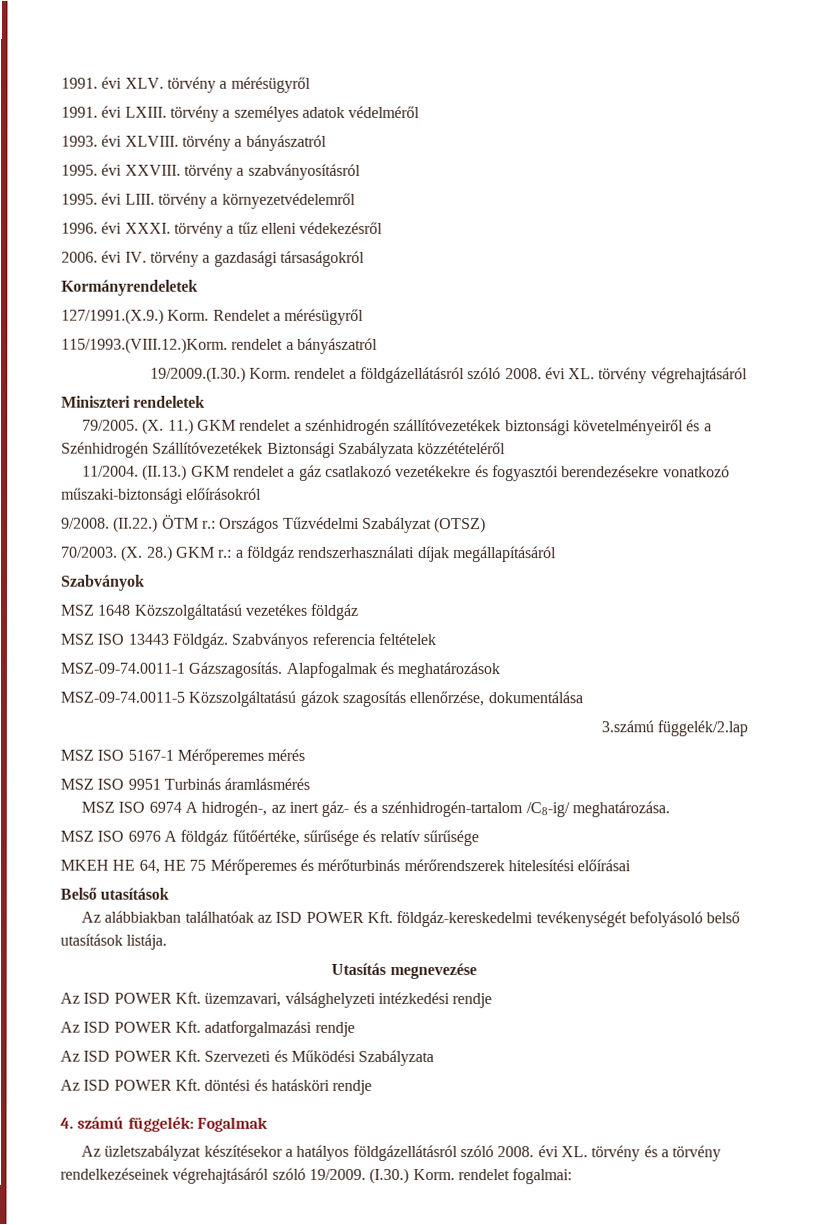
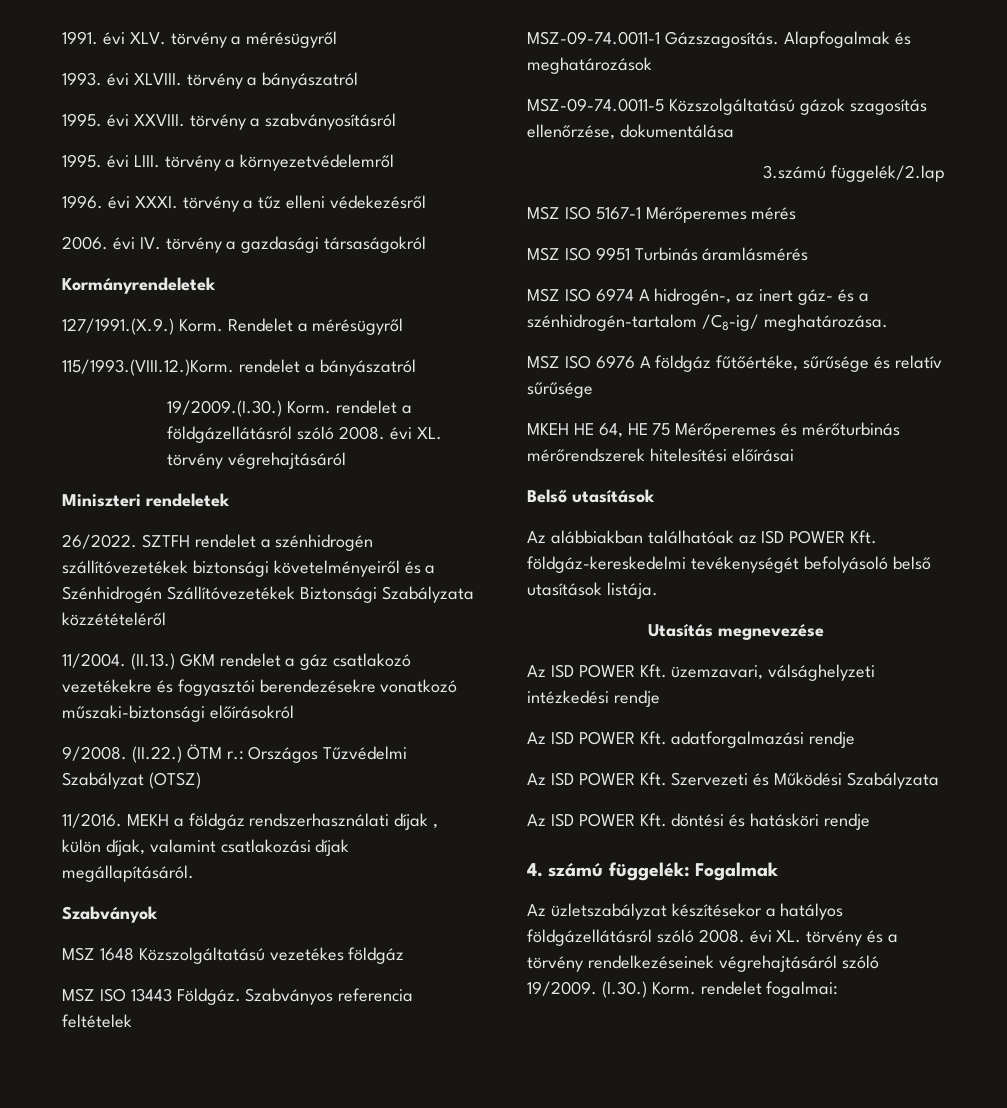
[61,105,421,122] // 1991. évi LXIII. törvény a személyes adatok védelméről -> (338, 39) none
[82,418,237,435] 79/2005. (X. 11.) GKM -> [62,534,190,549] 26/2022. SZTFH
[61,545,557,563] 70/2003. (X. 28.) GKM r.: a földgáz rendszerhasználati díjak megállapításáról -> [62,813,439,830] [62,839,350,856] [62,865,194,882] 11/2016. MEKH a földgáz rendszerhasználati díjak , külön díjak, valamint csatlakozási díjak megállapításáról.

